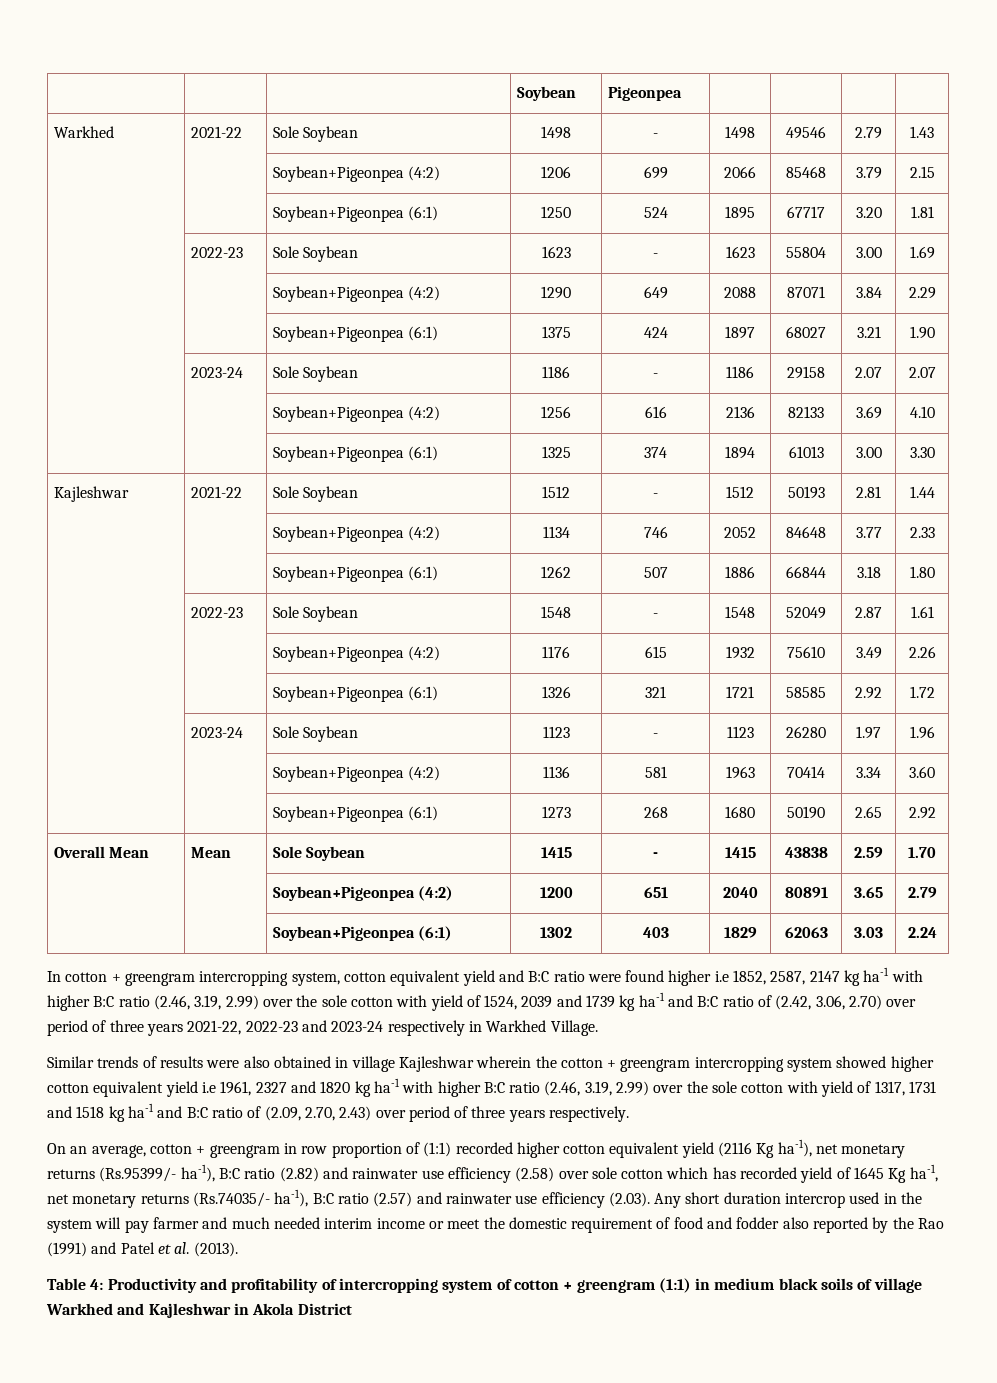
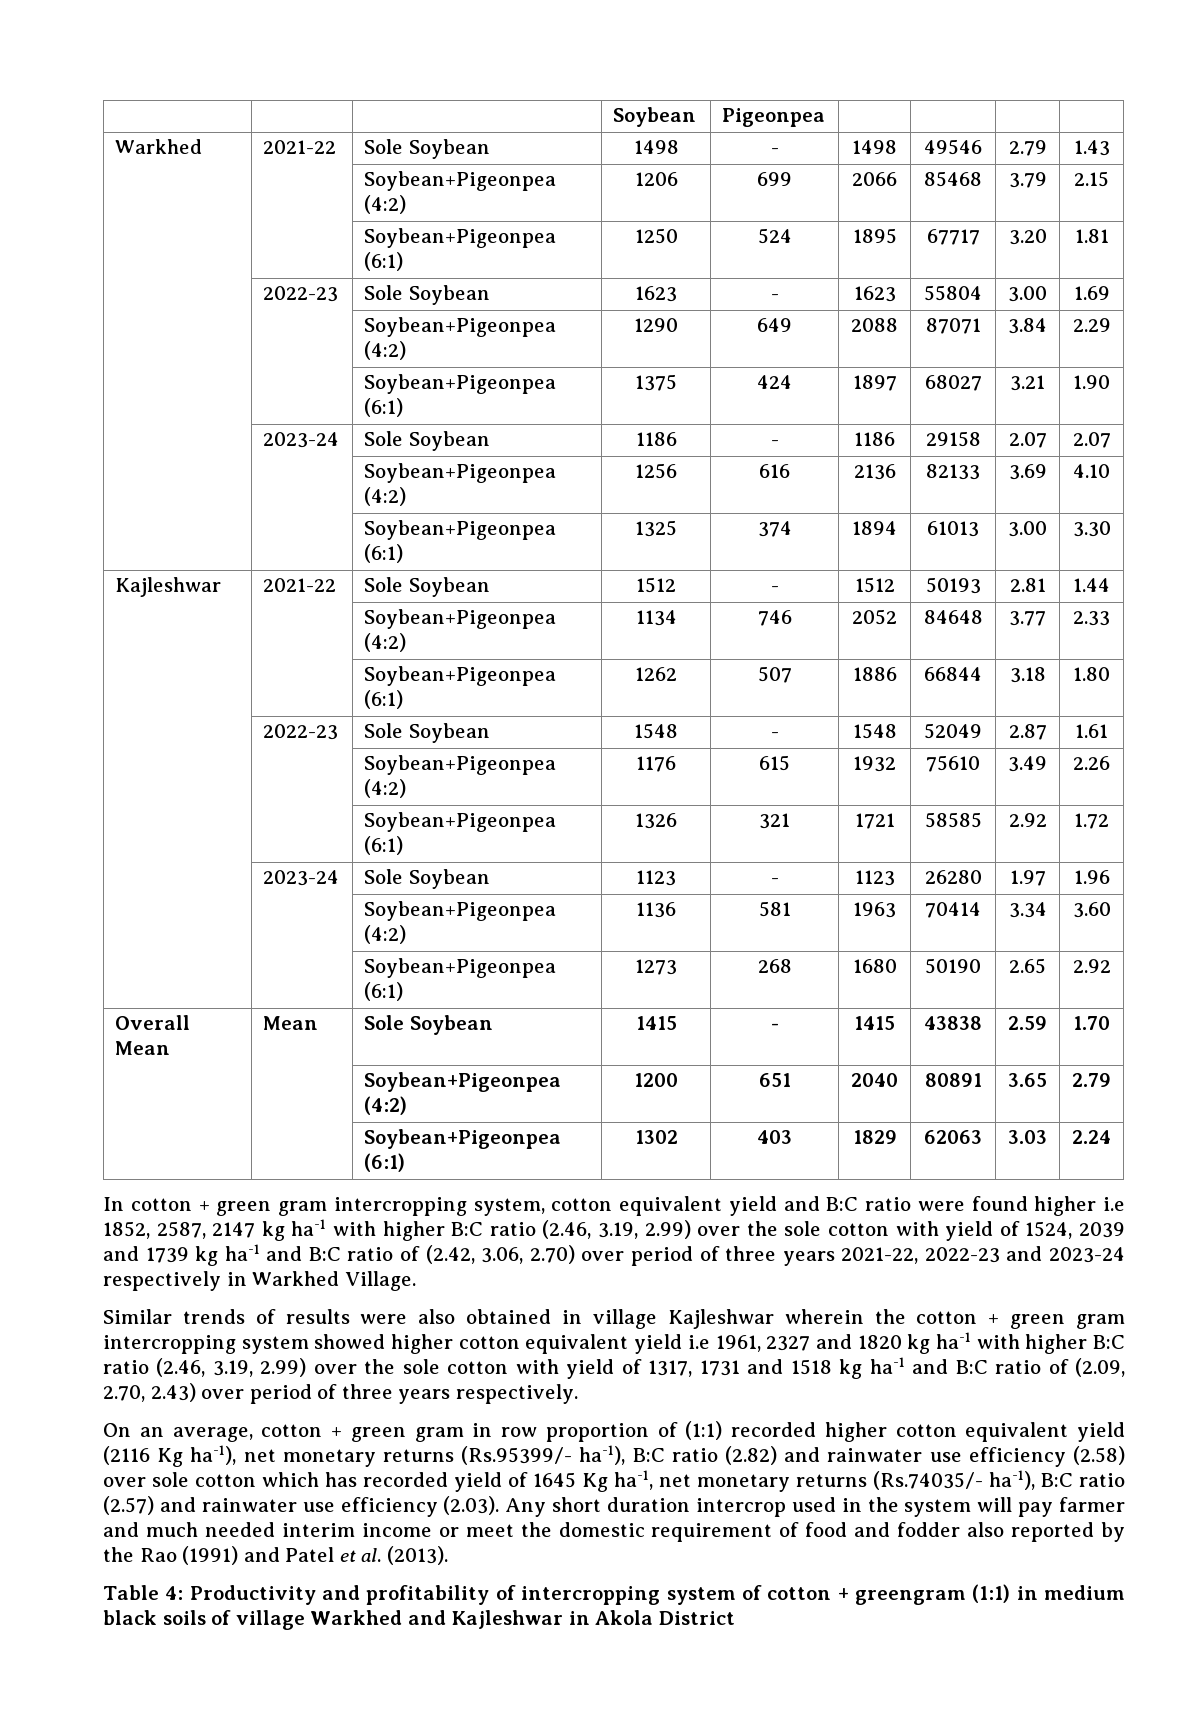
[124,973,195,986] greengram -> [216,1201,327,1216] green gram
[620,1059,691,1072] greengram -> [1010,1314,1125,1329] green gram
[209,1145,280,1158] greengram -> [350,1427,464,1442] green gram

